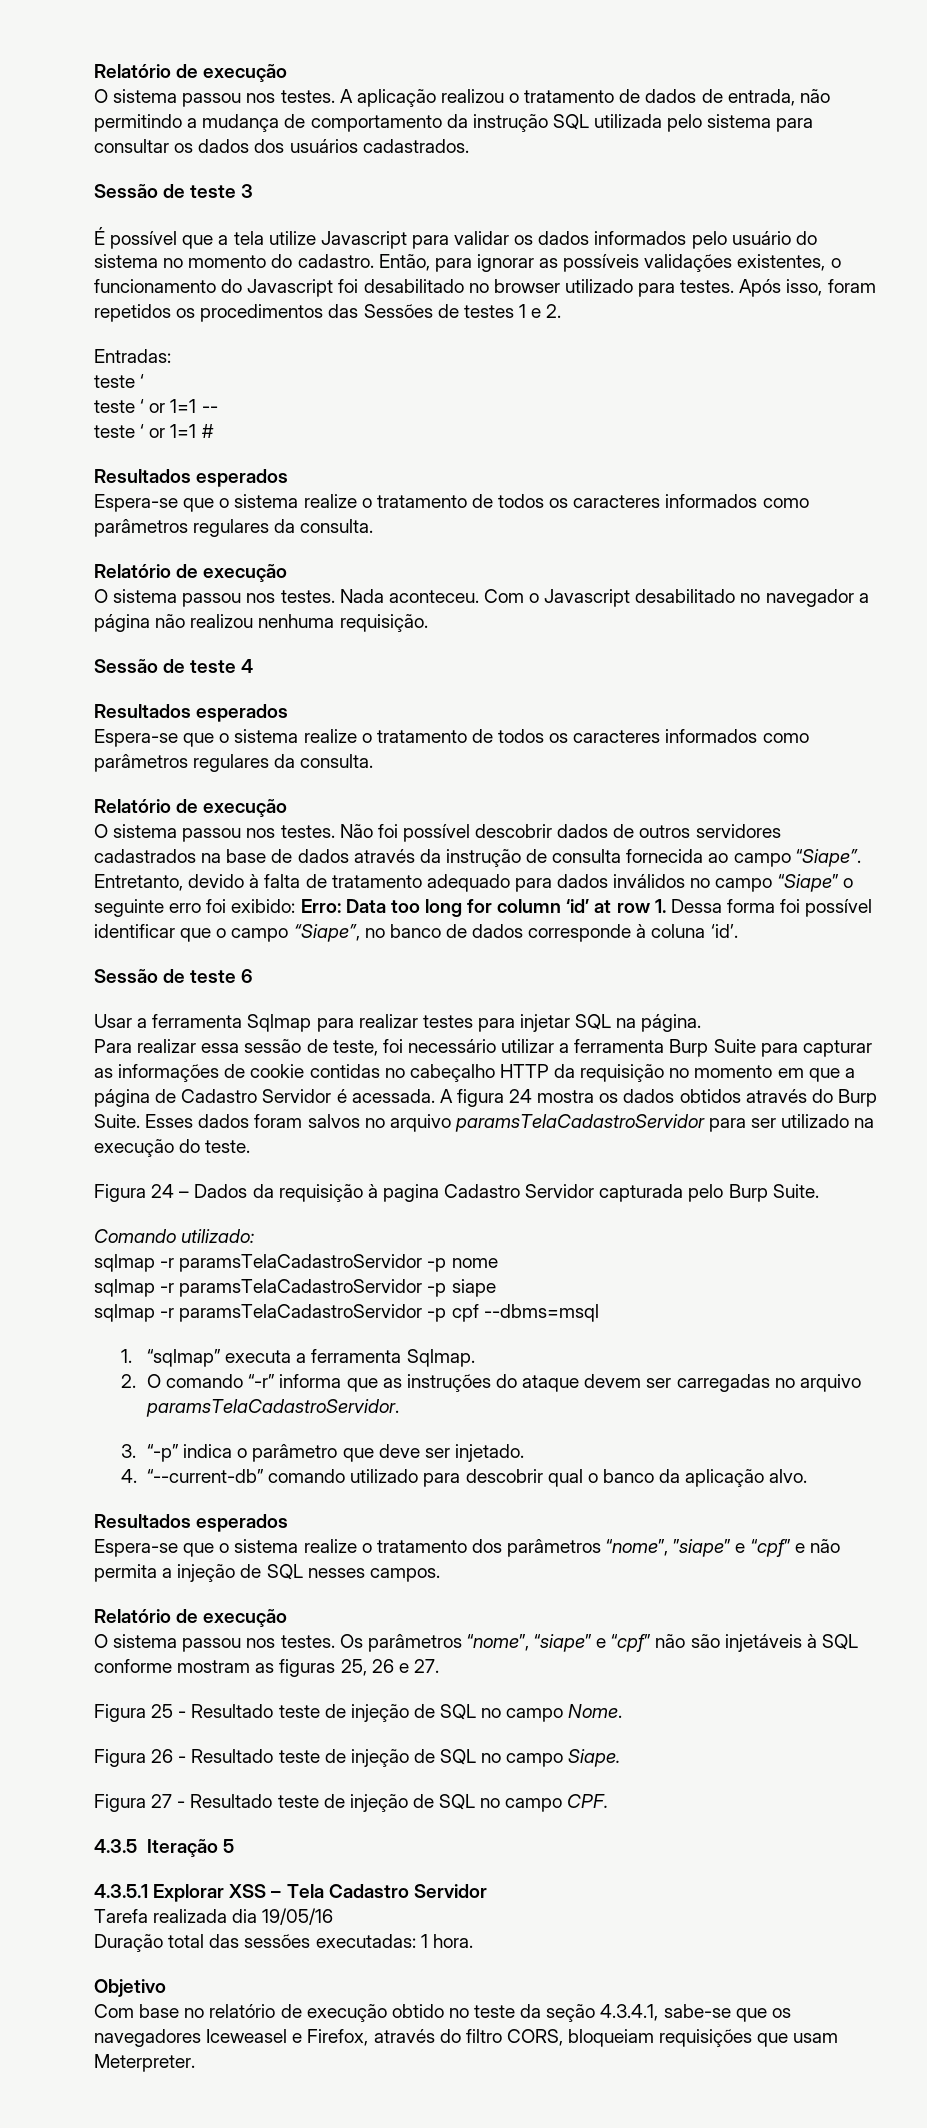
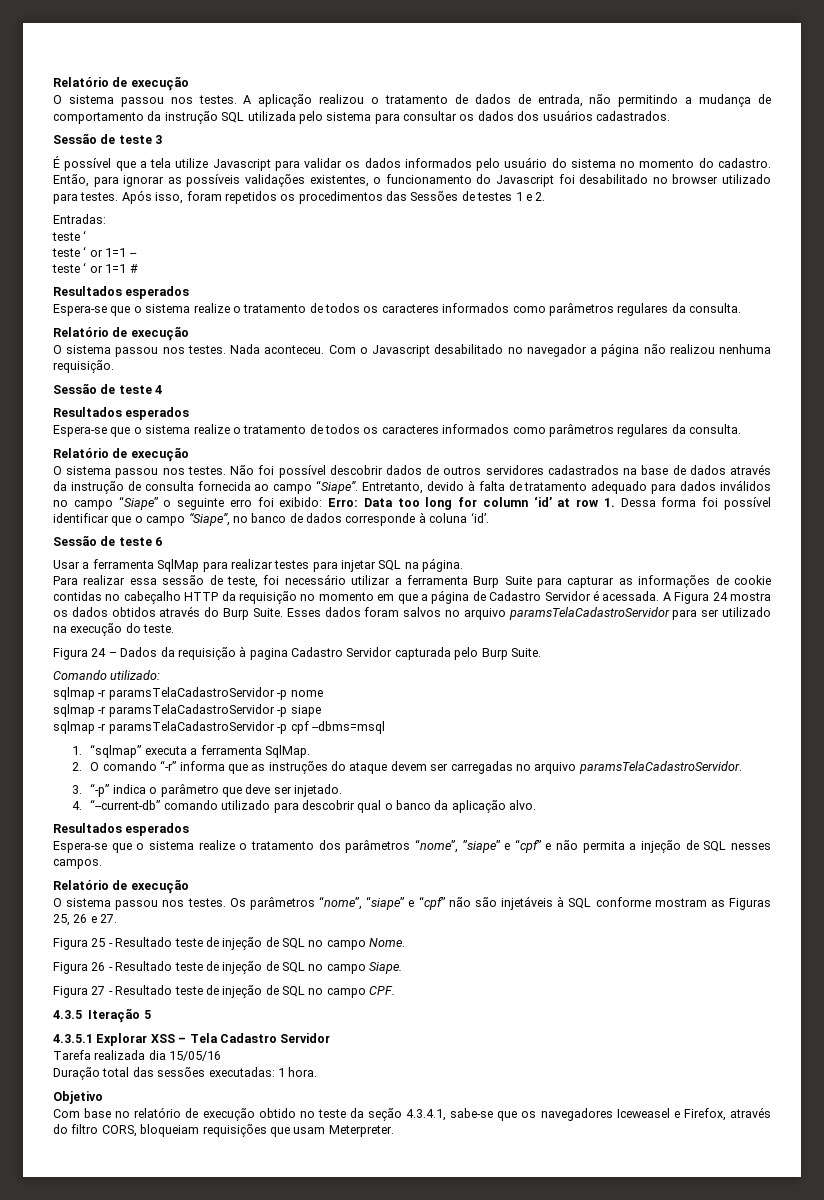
[247,1014,312,1032] Sqlmap -> [157,559,200,572] SqlMap
[456,1089,504,1107] figura -> [674,592,710,604] Figura
[406,1349,475,1367] Sqlmap. -> [264,745,310,758] SqlMap.
[279,1659,336,1677] figuras -> [728,898,771,910] Figuras
[262,1908,334,1925] 19/05/16 -> [169,1051,222,1061] 15/05/16

